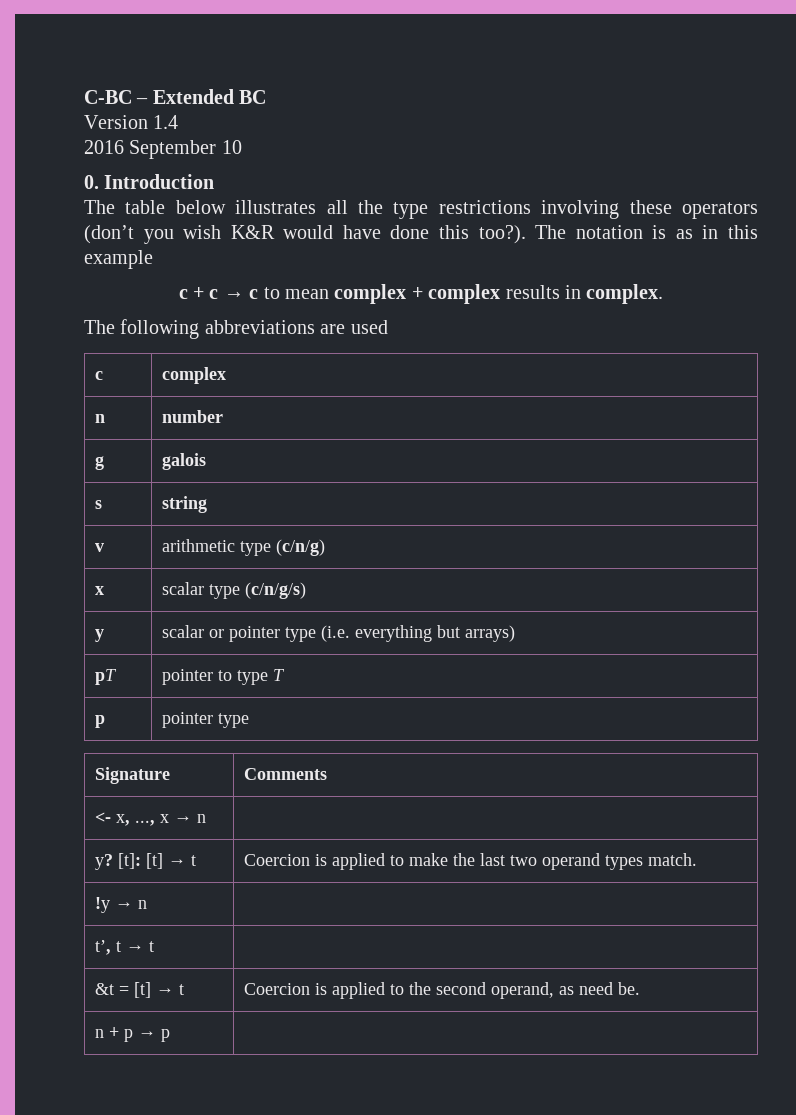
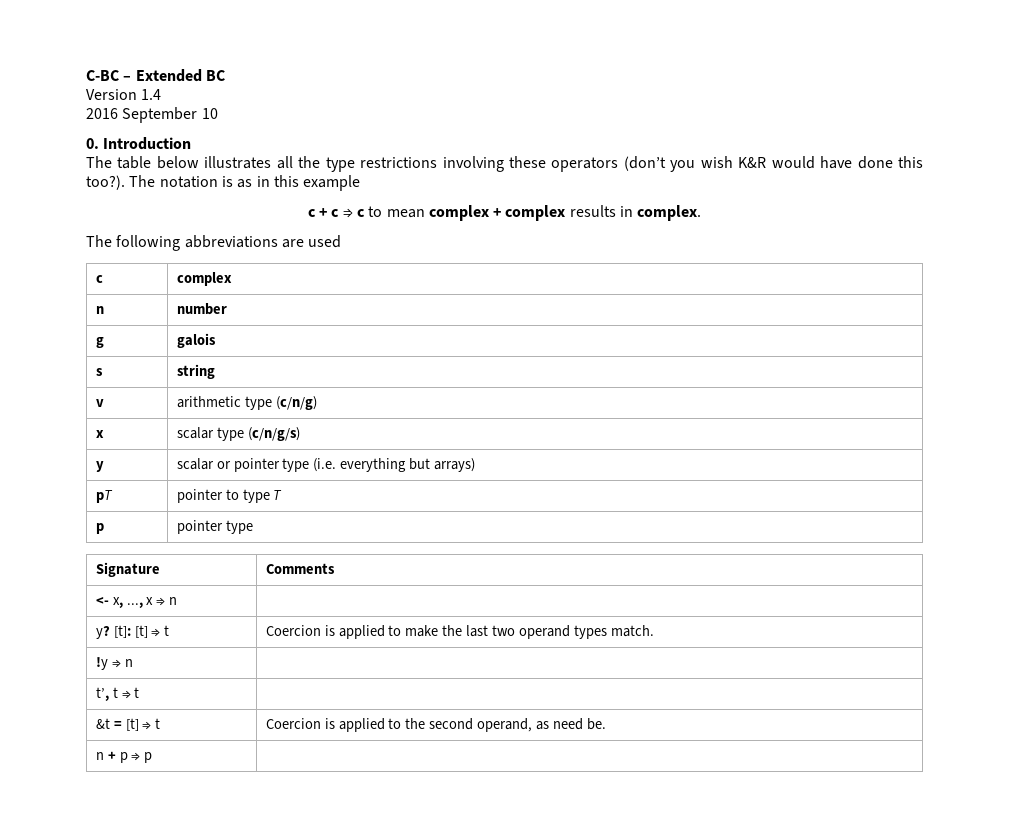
[223,291,244,299] → -> [342,208,353,218] ⇒
[173,816,192,823] → -> [156,597,166,606] ⇒
[167,859,186,866] → -> [151,628,161,637] ⇒
[114,902,133,909] → -> [111,659,121,668] ⇒
[125,945,144,952] → -> [121,690,131,699] ⇒
[155,988,174,995] → -> [142,721,152,730] ⇒
[137,1031,156,1038] → -> [131,752,141,761] ⇒

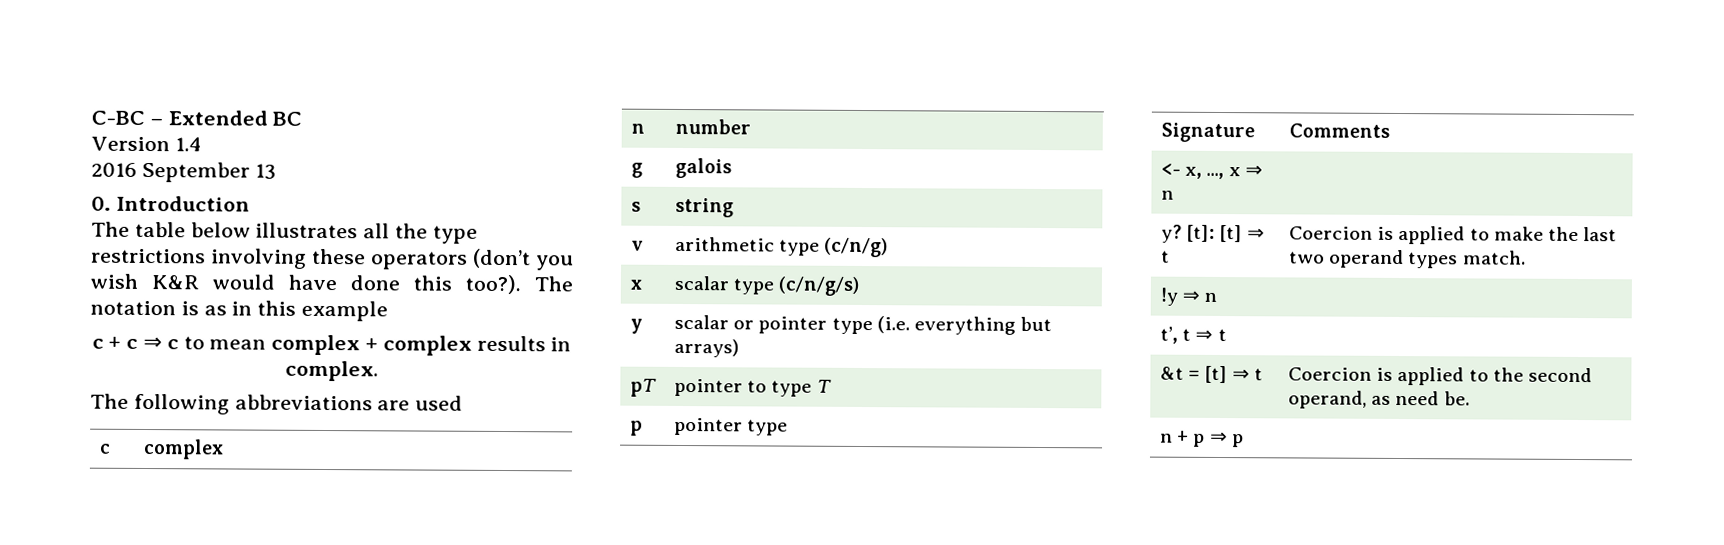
[201,108,218,119] 10 -> [254,163,276,180] 13

